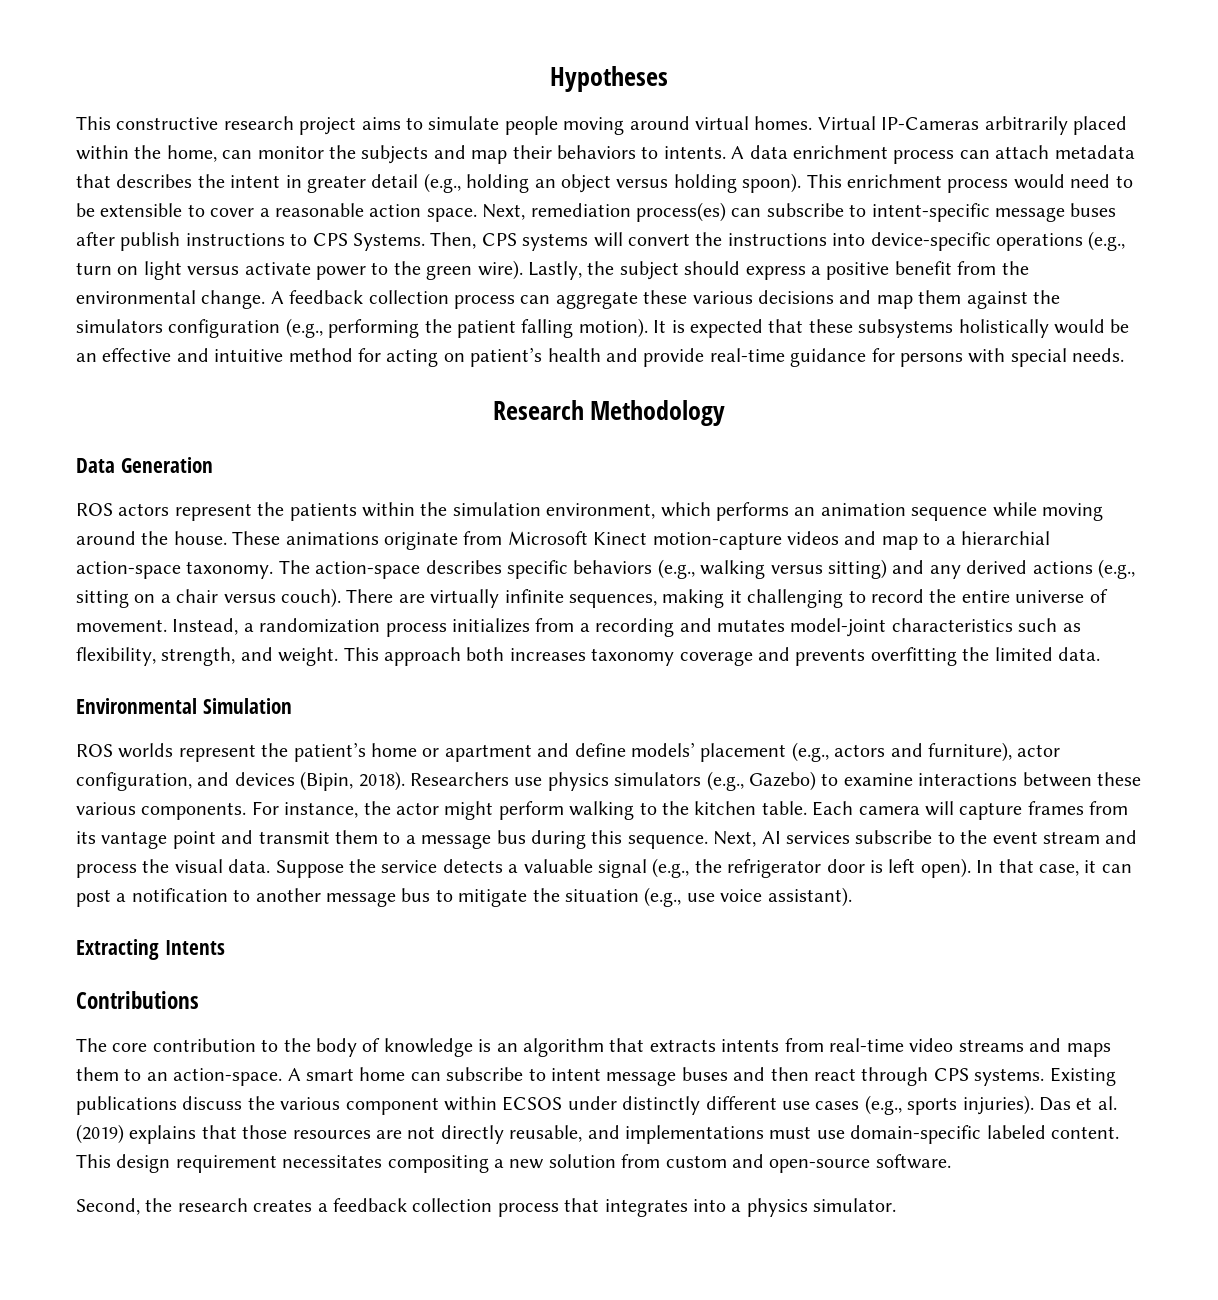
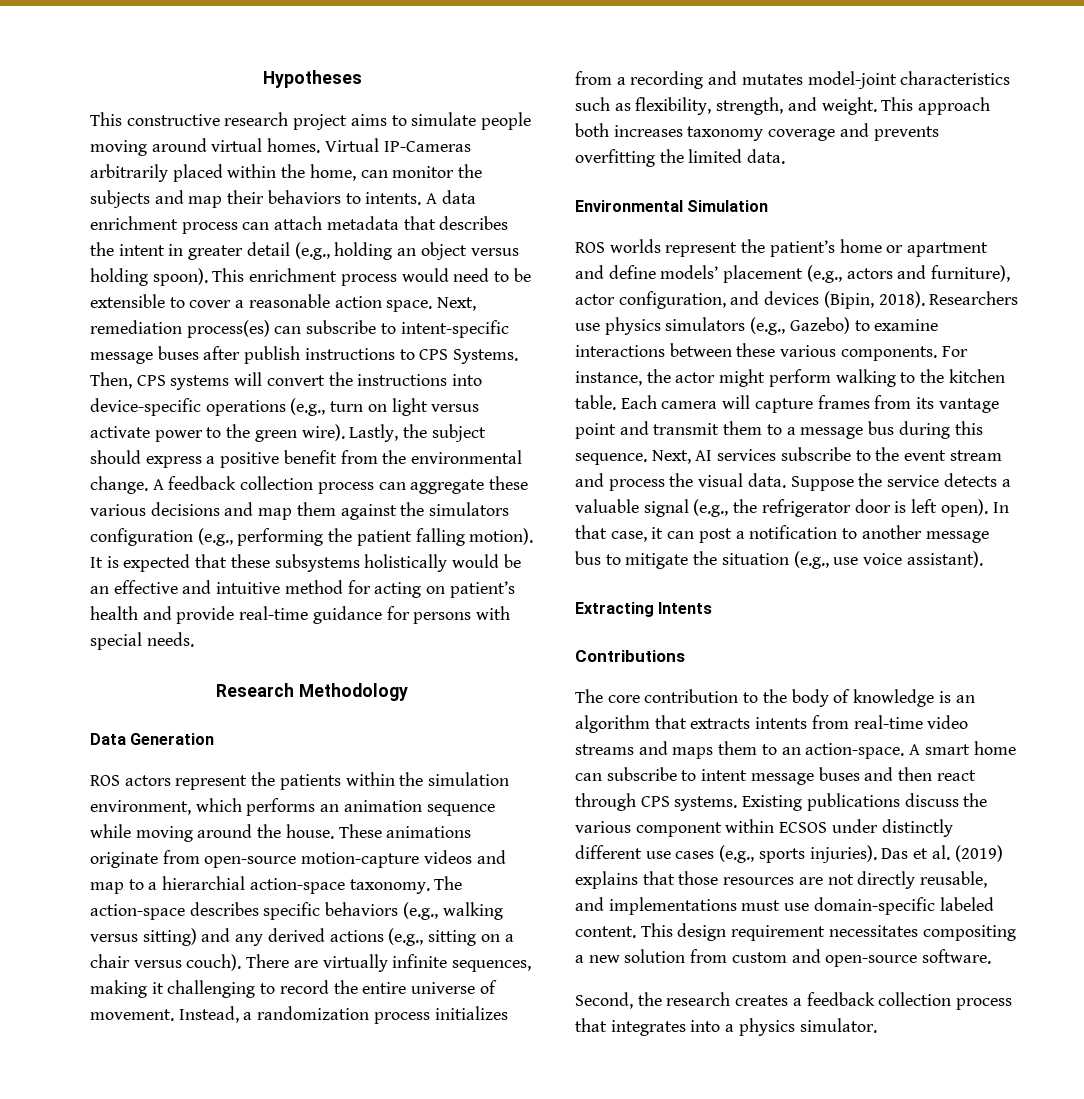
[507,531,648,545] Microsoft Kinect -> [204,856,297,868] open-source

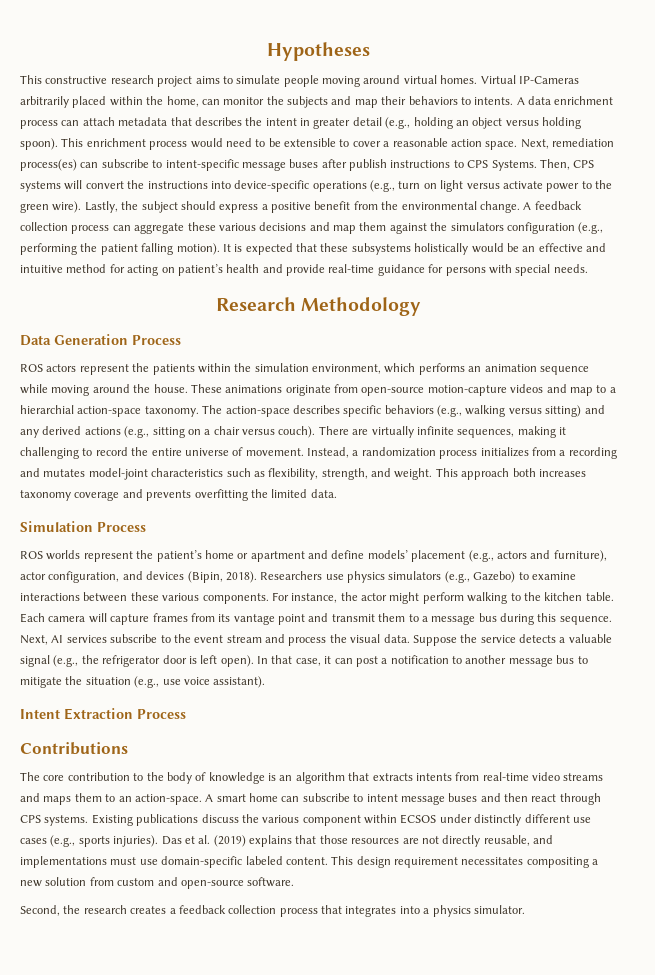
(215, 739) none -> [132,335,181,345] Process
[575,200,683,212] Environmental -> (337, 493) none
(769, 206) none -> [97,522,146,532] Process
[575,602,713,617] Extracting Intents -> [20,708,186,720] Intent Extraction Process

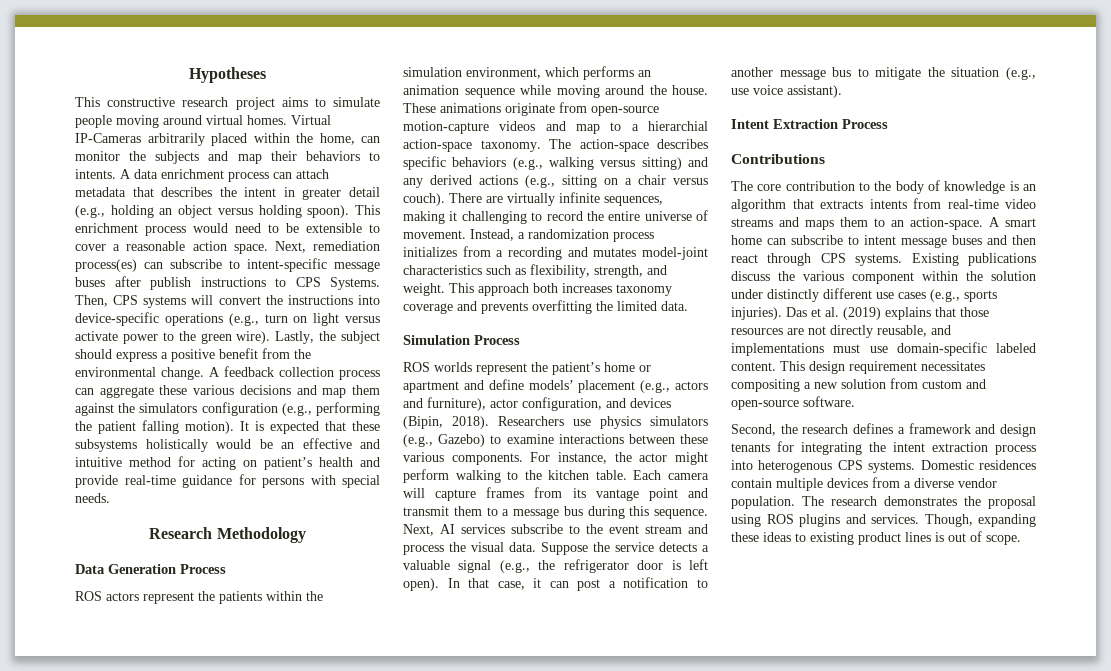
[400,814,437,824] ECSOS -> [966,271,1036,281] the solution
[130,905,525,917] creates a feedback collection process that integrates into a physics simulator. -> [853,423,1036,437] [731,441,1036,455] [731,460,1036,473] [731,477,997,491] [731,496,1036,509] [731,514,1036,527] [731,531,1021,545] defines a framework and design tenants for integrating the intent extraction process into heterogenous CPS systems. Domestic residences contain multiple devices from a diverse vendor population. The research demonstrates the proposal using ROS plugins and services. Though, expanding these ideas to existing product lines is out of scope.

